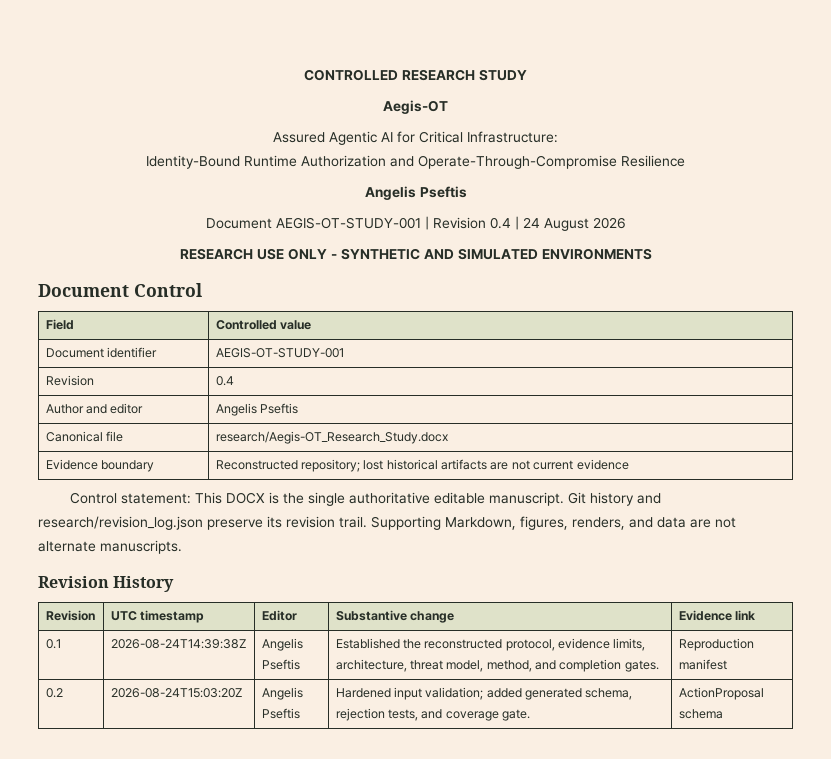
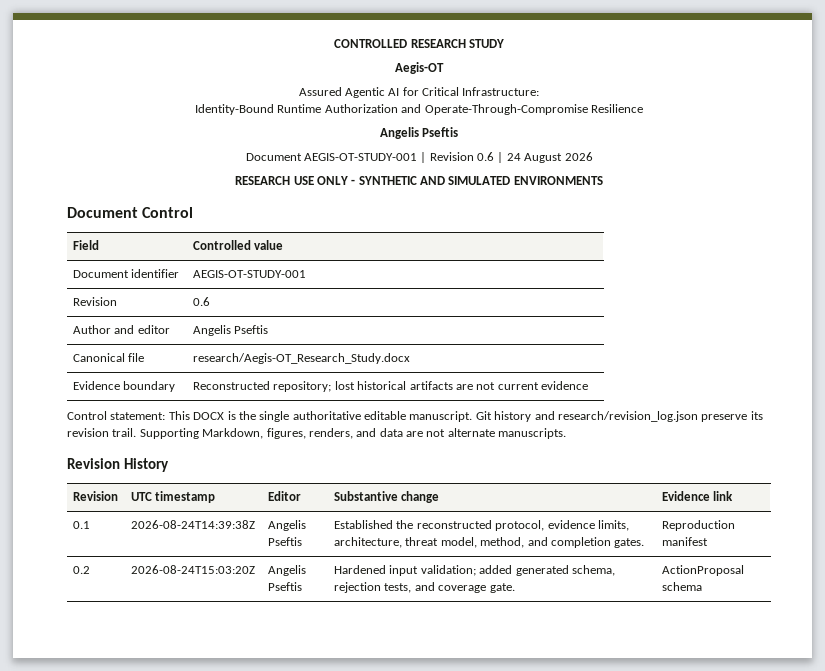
[489,217,511,229] 0.4 -> [477,152,494,161] 0.6
[215,376,234,386] 0.4 -> [193,297,211,306] 0.6

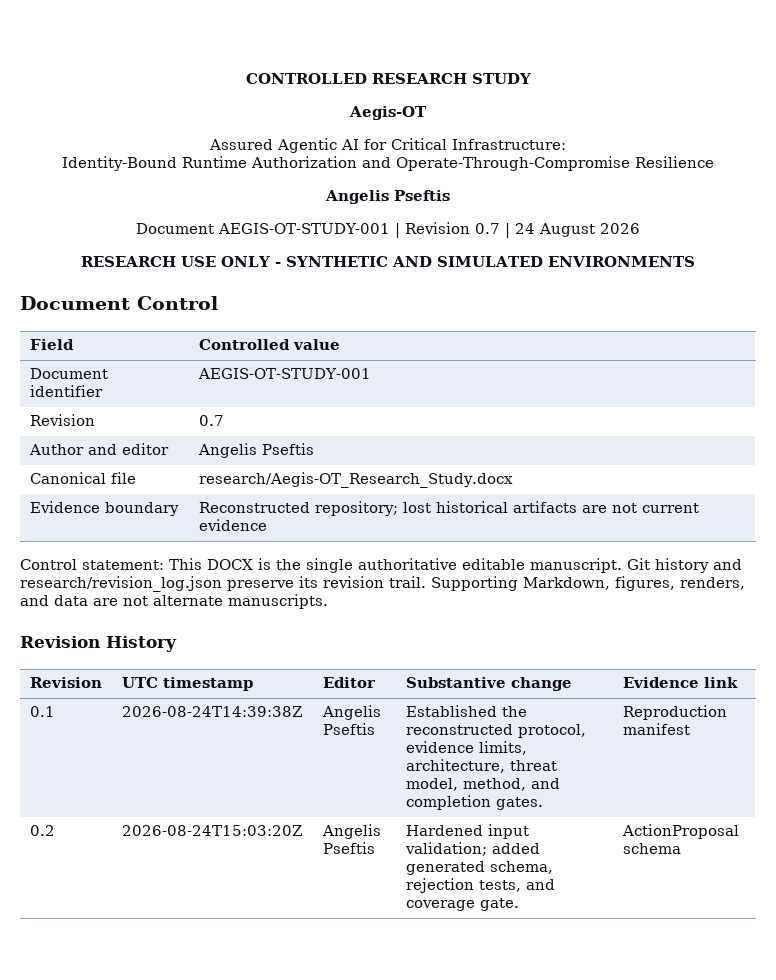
[477,152,494,161] 0.6 -> [475,223,501,234] 0.7
[193,297,211,306] 0.6 -> [198,415,224,426] 0.7

